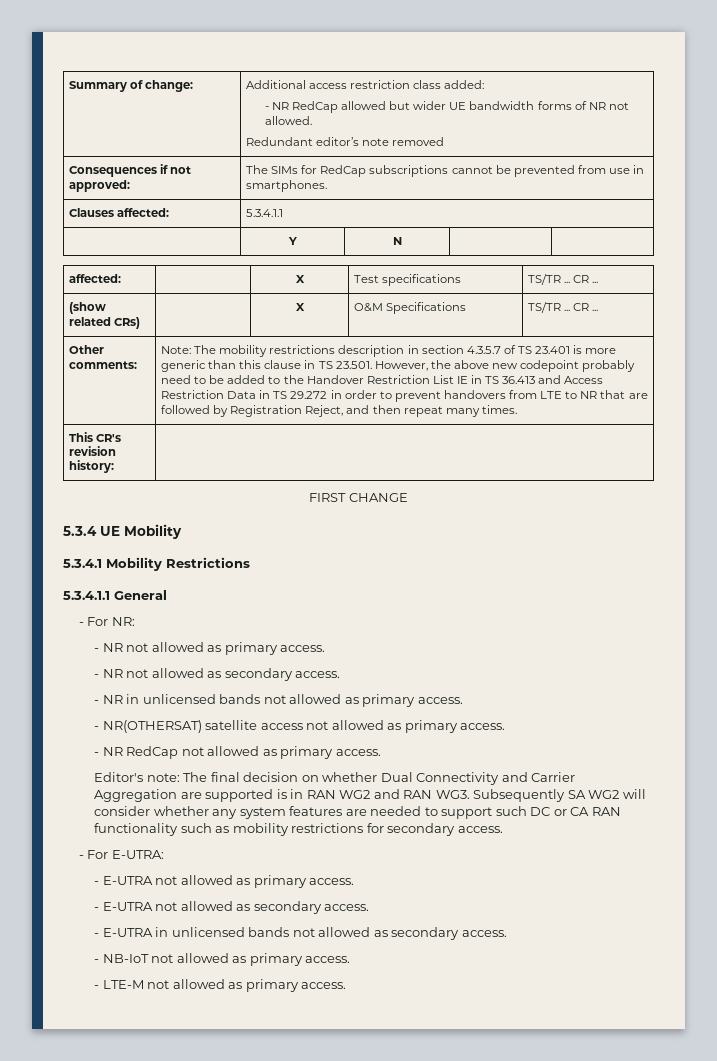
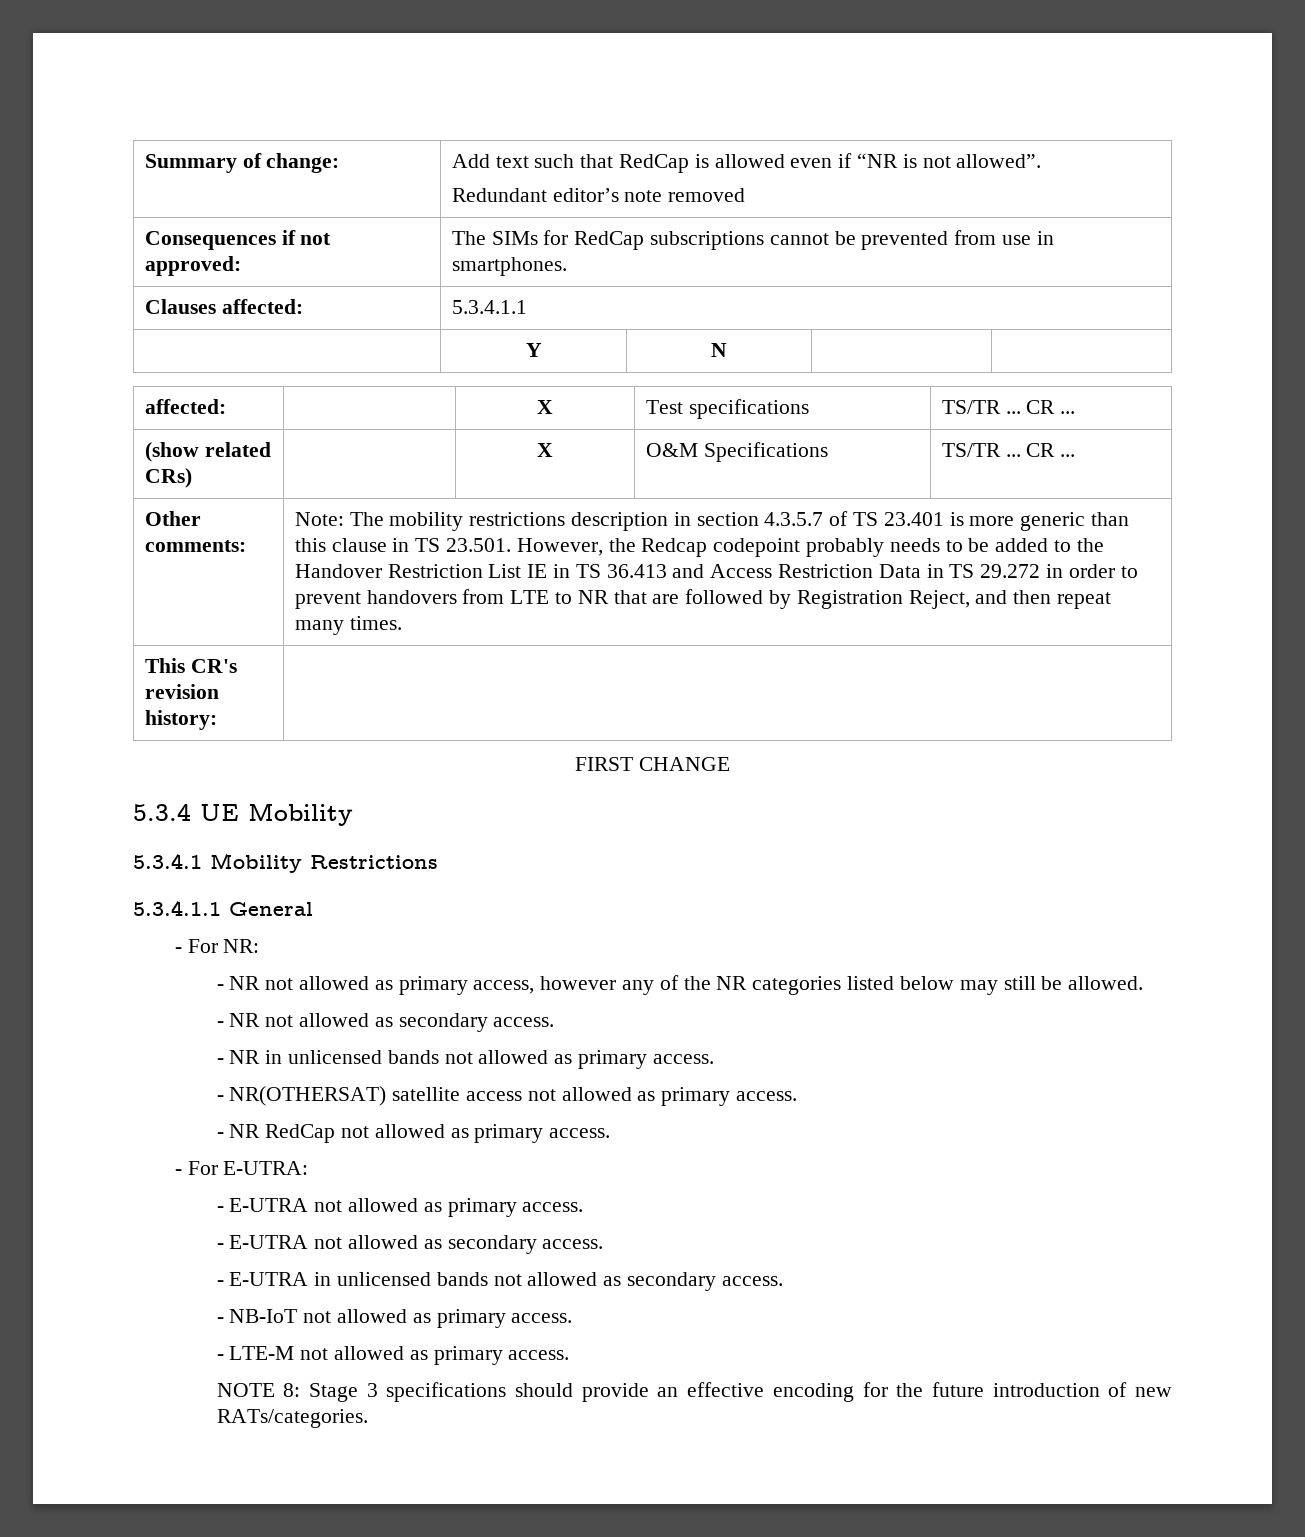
[246,80,485,89] [264,101,629,113] [264,116,312,125] Additional access restriction class added: // - NR RedCap allowed but wider UE bandwidth forms of NR not allowed. -> [451,153,1042,173] Add text such that RedCap is allowed even if “NR is not allowed”.
[453,360,519,369] above new -> [641,538,708,557] Redcap
[161,375,192,384] need -> [889,538,940,552] needs
[280,645,326,652] access. -> [473,975,1144,995] access, however any of the NR categories listed below may still be allowed.
[94,772,576,785] [94,789,646,802] [94,806,621,819] [94,823,503,836] // Editor's note: The final decision on whether Dual Connectivity and Carrier Aggregation are supported is in RAN WG2 and RAN WG3. Subsequently SA WG2 will consider whether any system features are needed to support such DC or CA RAN functionality such as mobility restrictions for secondary access. -> (611, 1133) none
(347, 985) none -> [216,1382,1173,1402] [216,1409,368,1428] // NOTE 8: Stage 3 specifications should provide an effective encoding for the future introduction of new RATs/categories.

